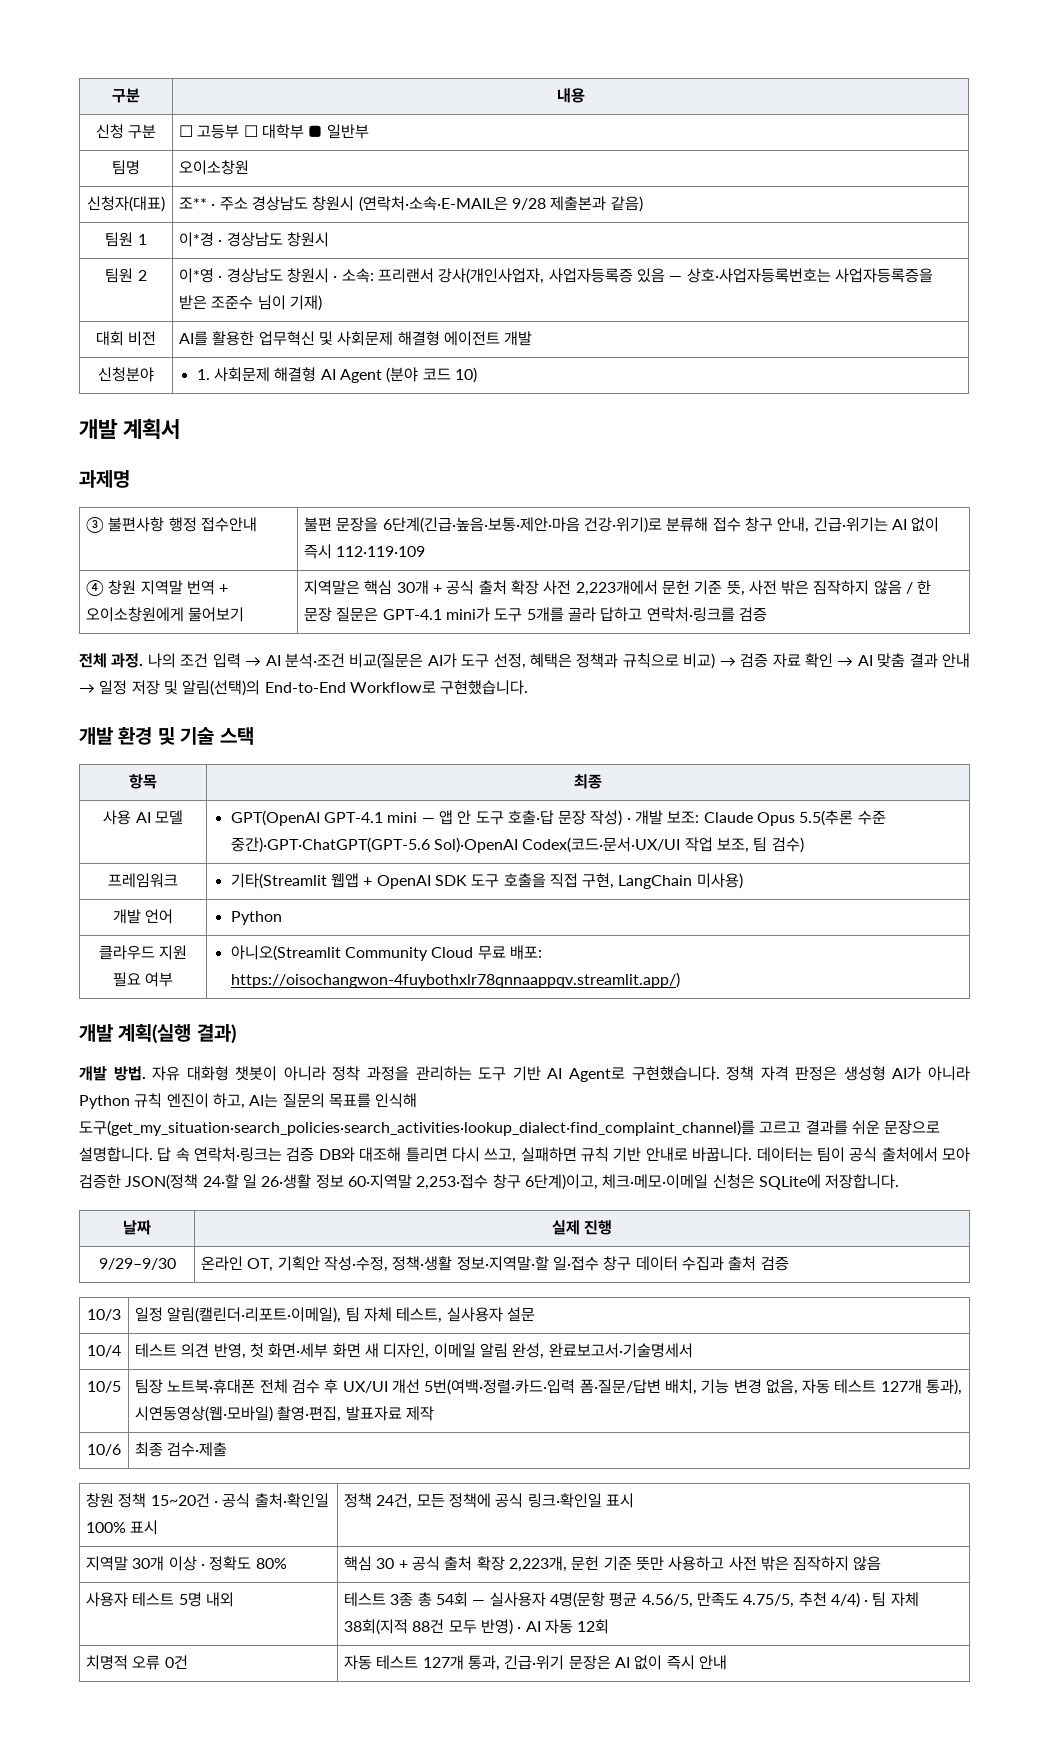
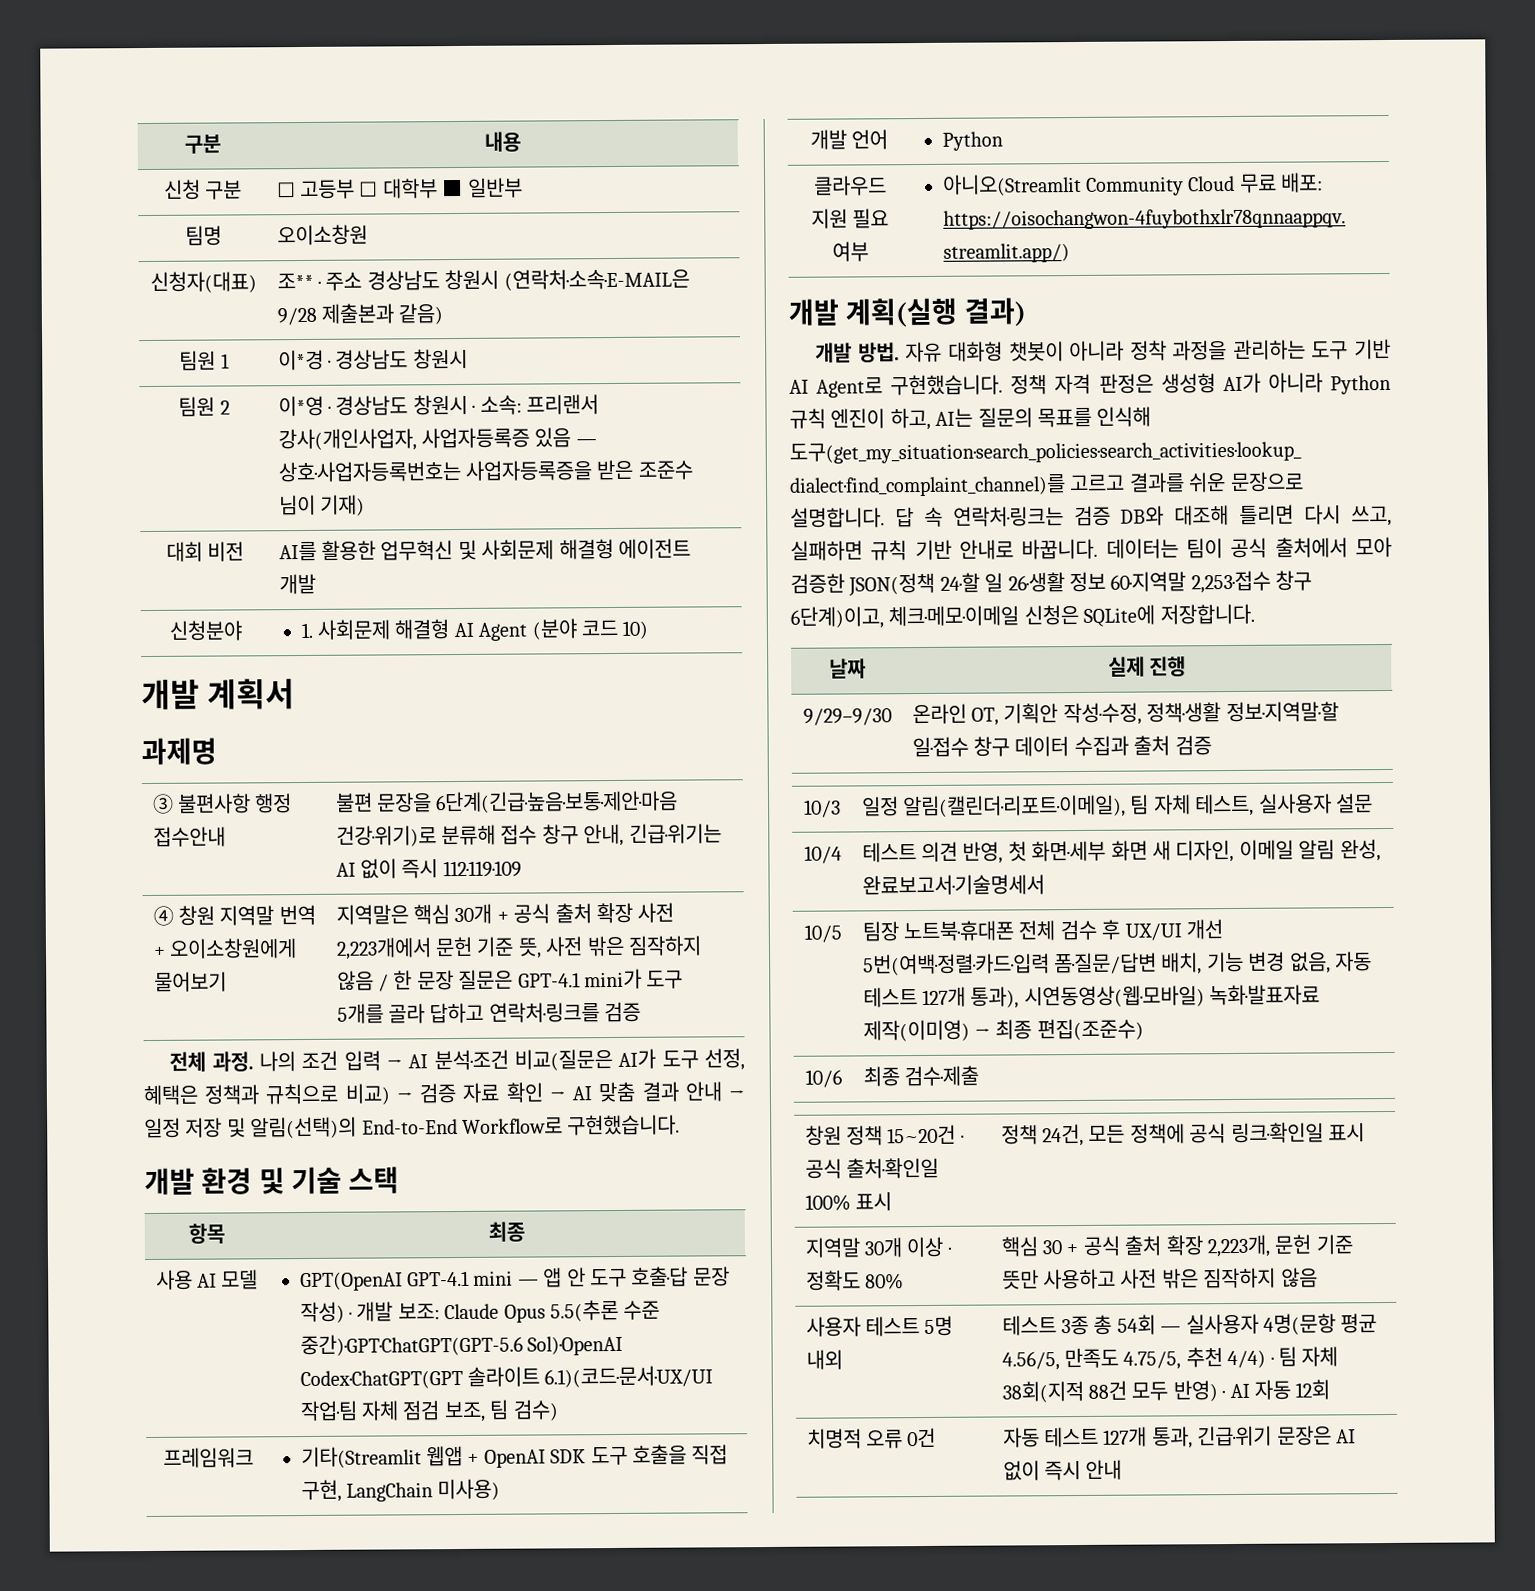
[522,837,713,853] Codex(코드·문서·UX/UI 작업 -> [299,1365,714,1390] [299,1400,441,1422] Codex·ChatGPT(GPT 솔라이트 6.1)(코드·문서·UX/UI 작업·팀 자체 점검
[277,1406,434,1422] 촬영·편집, 발표자료 제작 -> [1209,984,1321,1006] [862,1018,1144,1042] 녹화·발표자료 제작(이미영) → 최종 편집(조준수)

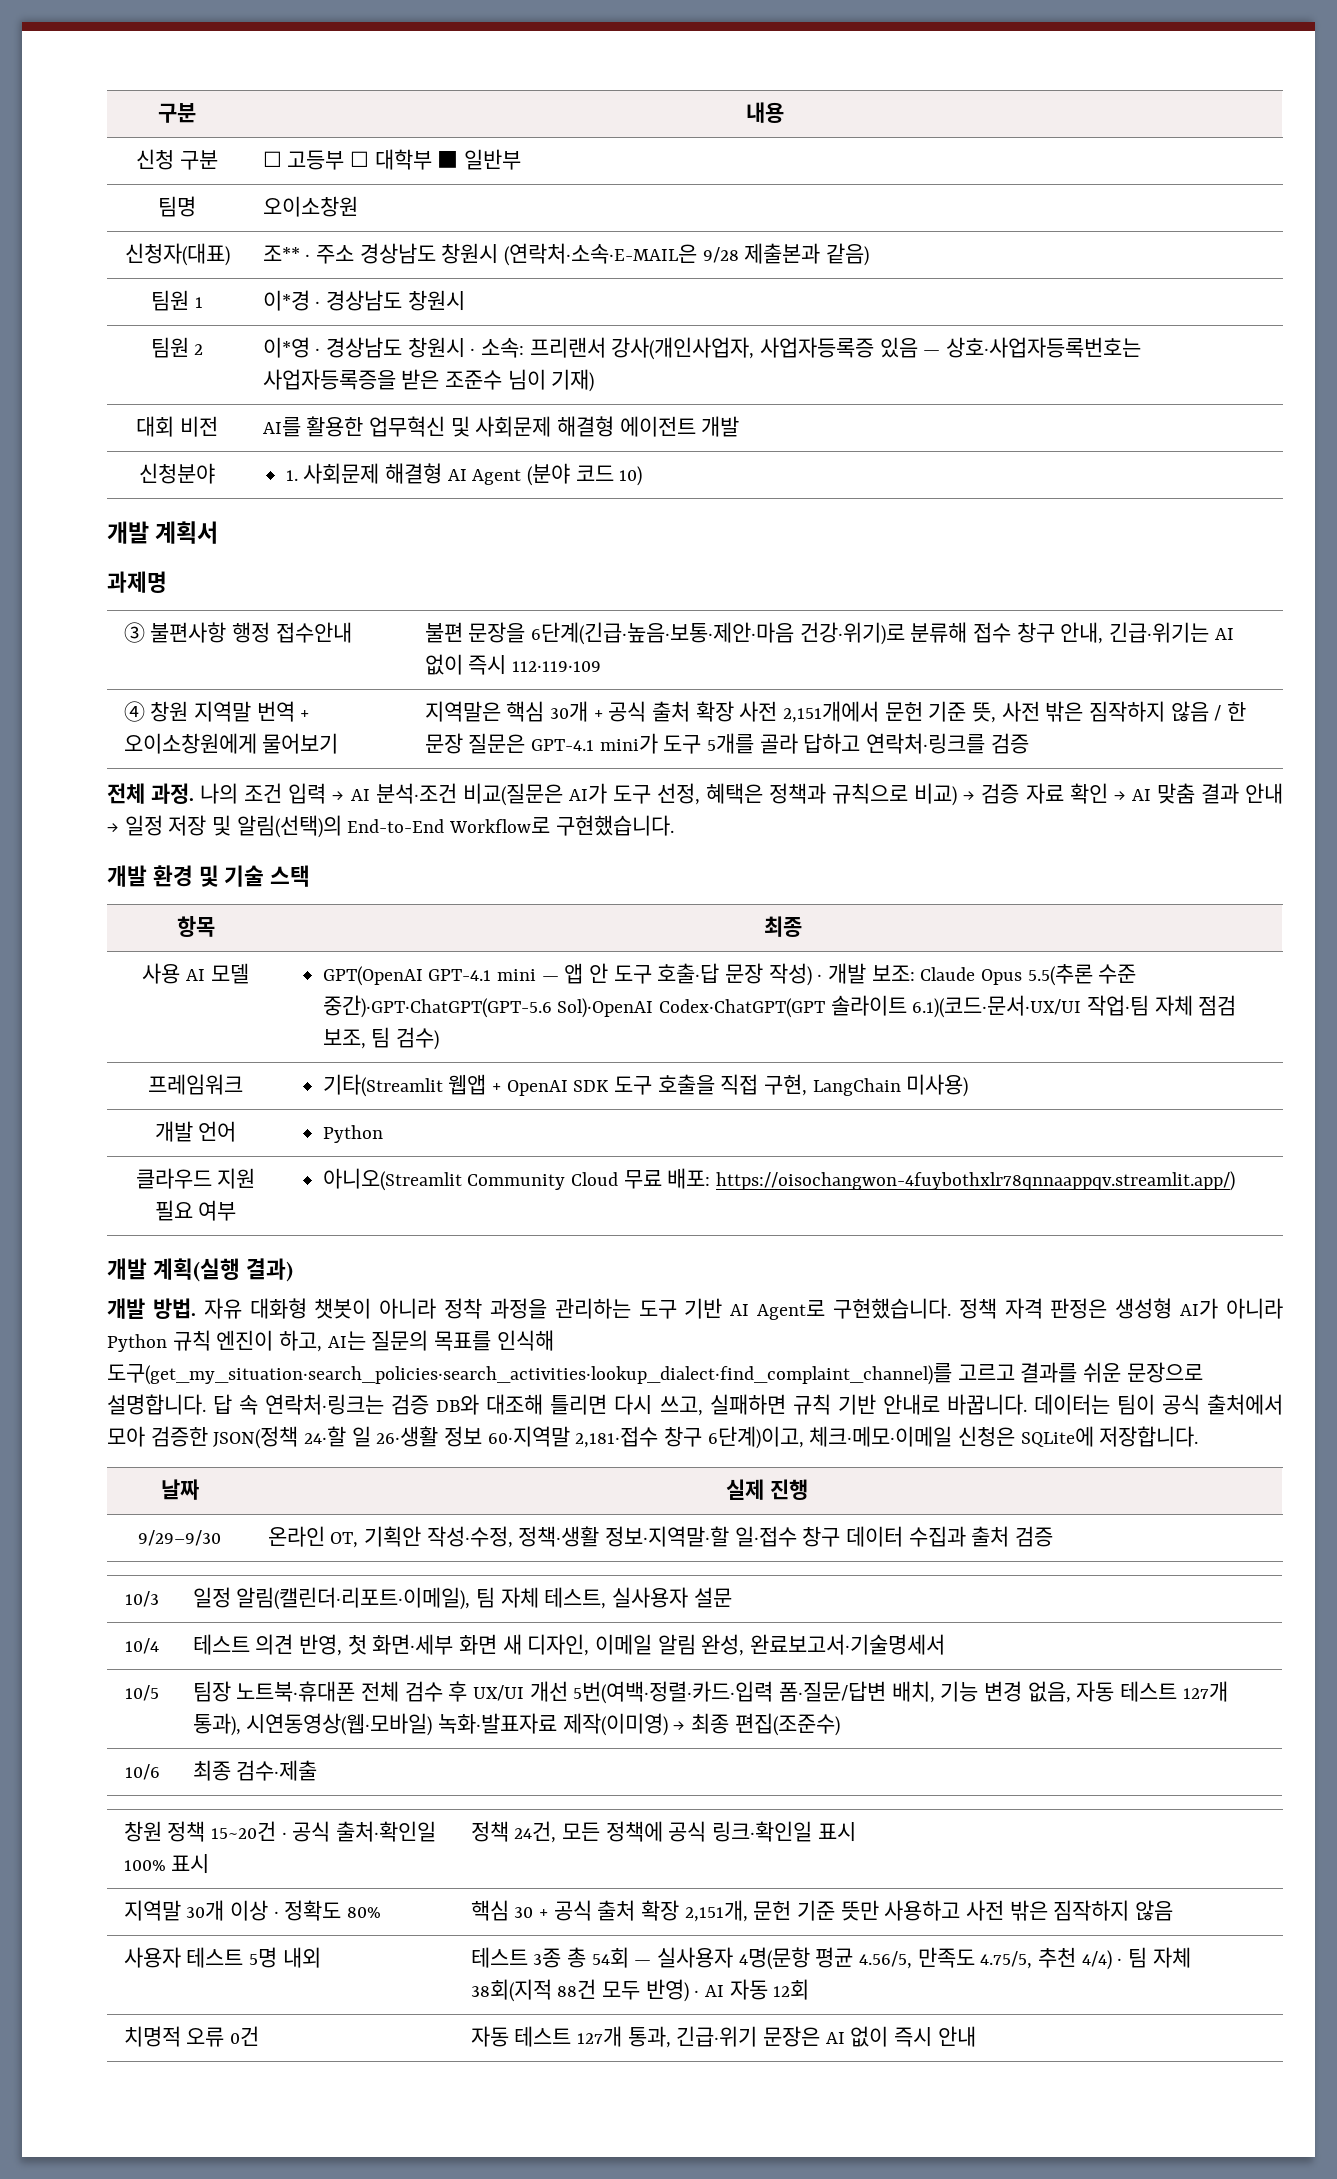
[335,937,432,960] 2,223개에서 -> [783,701,880,723] 2,151개에서
[1190,570,1271,594] 2,253·접수 -> [575,1426,659,1448] 2,181·접수
[1206,1234,1270,1258] 2,223개, -> [684,1900,748,1922] 2,151개,

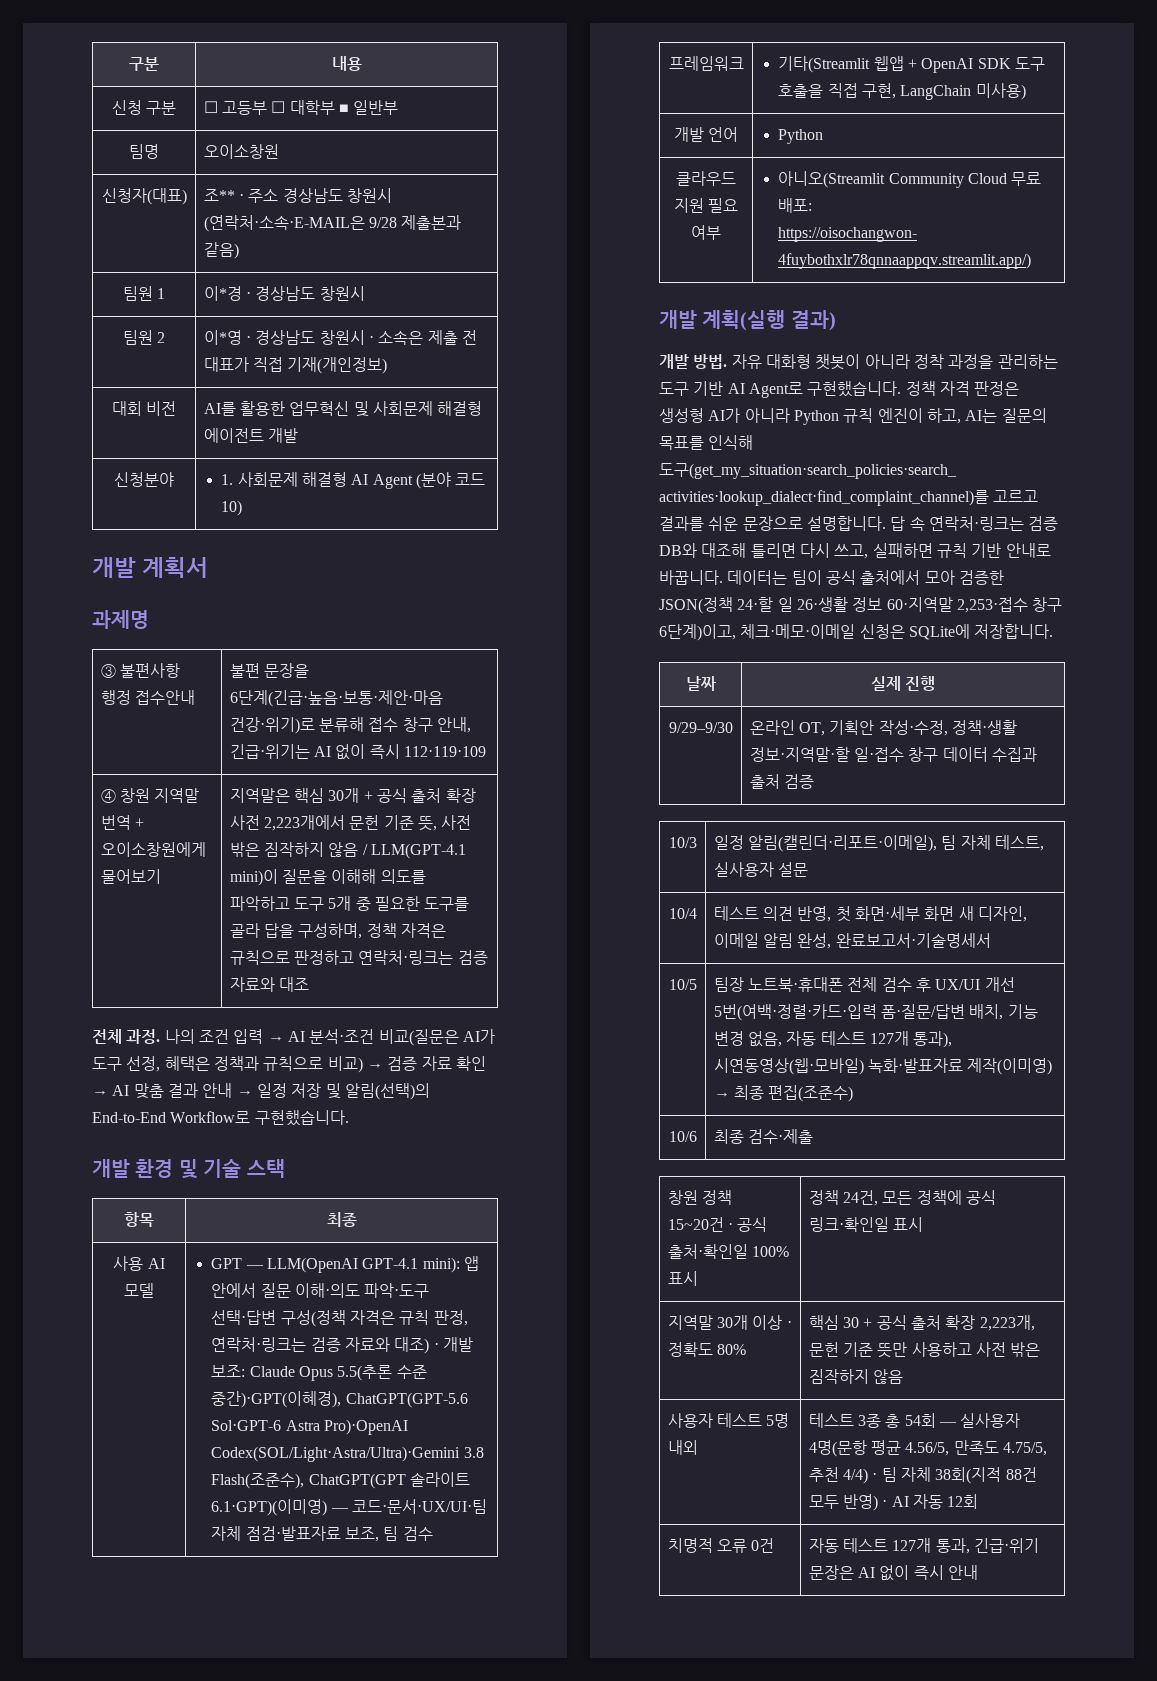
[481,337,1142,360] [262,369,595,392] 소속: 프리랜서 강사(개인사업자, 사업자등록증 있음 — 상호·사업자등록번호는 사업자등록증을 받은 조준수 님이 기재) -> [378,330,477,345] [203,357,388,374] 소속은 제출 전 대표가 직접 기재(개인정보)
[783,701,880,723] 2,151개에서 -> [264,815,346,831] 2,223개에서
[1227,702,1247,721] [424,733,1029,754] 한 문장 질문은 GPT-4.1 mini가 도구 5개를 골라 답하고 연락처·링크를 검증 -> [370,843,466,859] [229,869,426,886] [229,896,470,911] [229,923,446,939] [229,950,488,965] [229,977,310,992] LLM(GPT-4.1 mini)이 질문을 이해해 의도를 파악하고 도구 5개 중 필요한 도구를 골라 답을 구성하며, 정책 자격은 규칙으로 판정하고 연락처·링크는 검증 자료와 대조
[322,963,812,986] GPT(OpenAI GPT-4.1 mini — 앱 안 도구 호출·답 문장 작성) -> [211,1256,479,1273] [211,1283,430,1298] [211,1310,468,1327] [211,1337,430,1354] GPT — LLM(OpenAI GPT-4.1 mini): 앱 안에서 질문 이해·의도 파악·도구 선택·답변 구성(정책 자격은 규칙 판정, 연락처·링크는 검증 자료와 대조)
[322,995,1237,1018] 중간)·GPT·ChatGPT(GPT-5.6 Sol)·OpenAI Codex·ChatGPT(GPT 솔라이트 6.1)(코드·문서·UX/UI 작업·팀 자체 점검 -> [211,1391,468,1408] [211,1419,408,1435] [211,1446,484,1462] [211,1472,470,1489] [211,1499,487,1516] [211,1526,341,1541] 중간)·GPT(이혜경), ChatGPT(GPT-5.6 Sol·GPT-6 Astra Pro)·OpenAI Codex(SOL/Light·Astra/Ultra)·Gemini 3.8 Flash(조준수), ChatGPT(GPT 솔라이트 6.1·GPT)(이미영) — 코드·문서·UX/UI·팀 자체 점검·발표자료
[396,1027,440,1050] 검수) -> [402,1526,433,1541] 검수
[575,1426,659,1448] 2,181·접수 -> [956,597,1028,613] 2,253·접수
[684,1900,748,1922] 2,151개, -> [979,1315,1035,1331] 2,223개,

